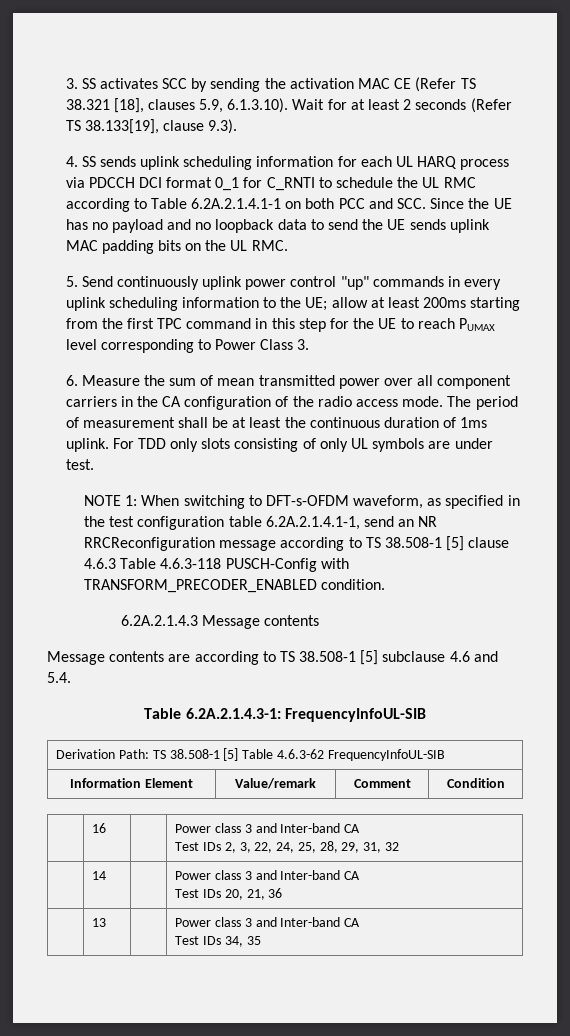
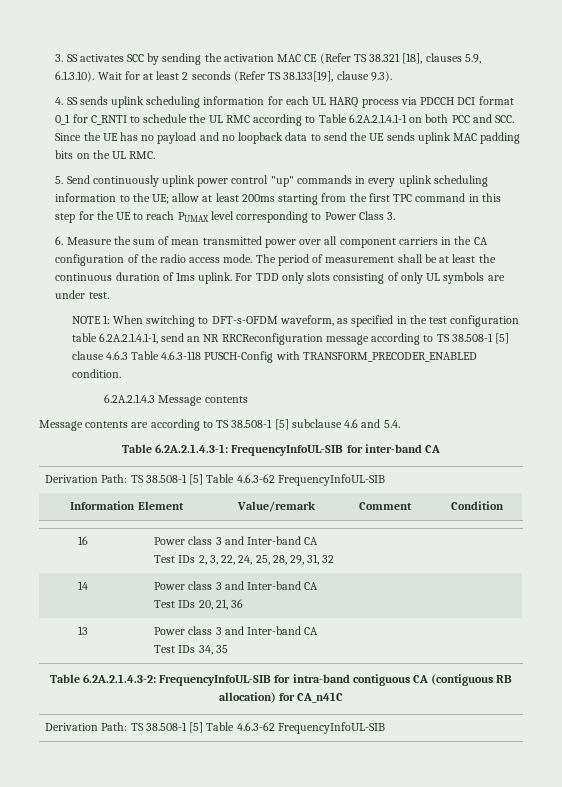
(426, 715) none -> [346,444,441,453] for inter-band CA
(261, 940) none -> [49,674,513,686] [218,692,344,703] [45,722,385,734] // Table 6.2A.2.1.4.3-2: FrequencyInfoUL-SIB for intra-band contiguous CA (contiguous RB allocation) for CA_n41C // Derivation Path: TS 38.508-1 [5] Table 4.6.3-62 FrequencyInfoUL-SIB

